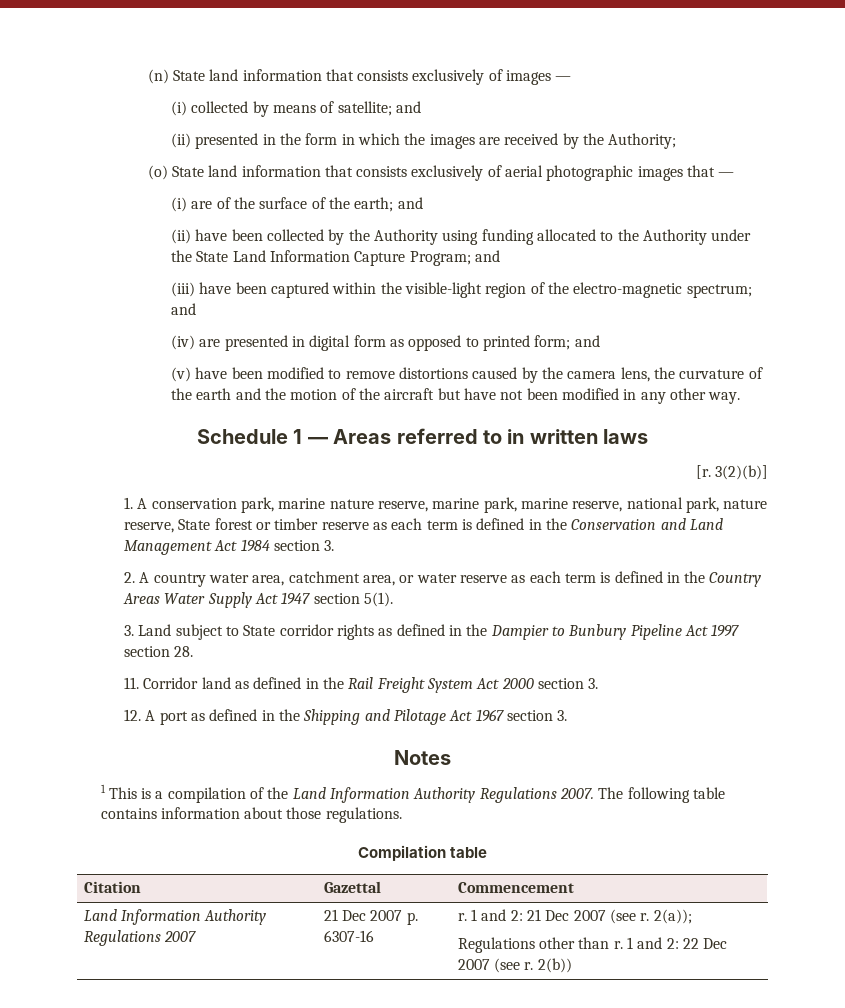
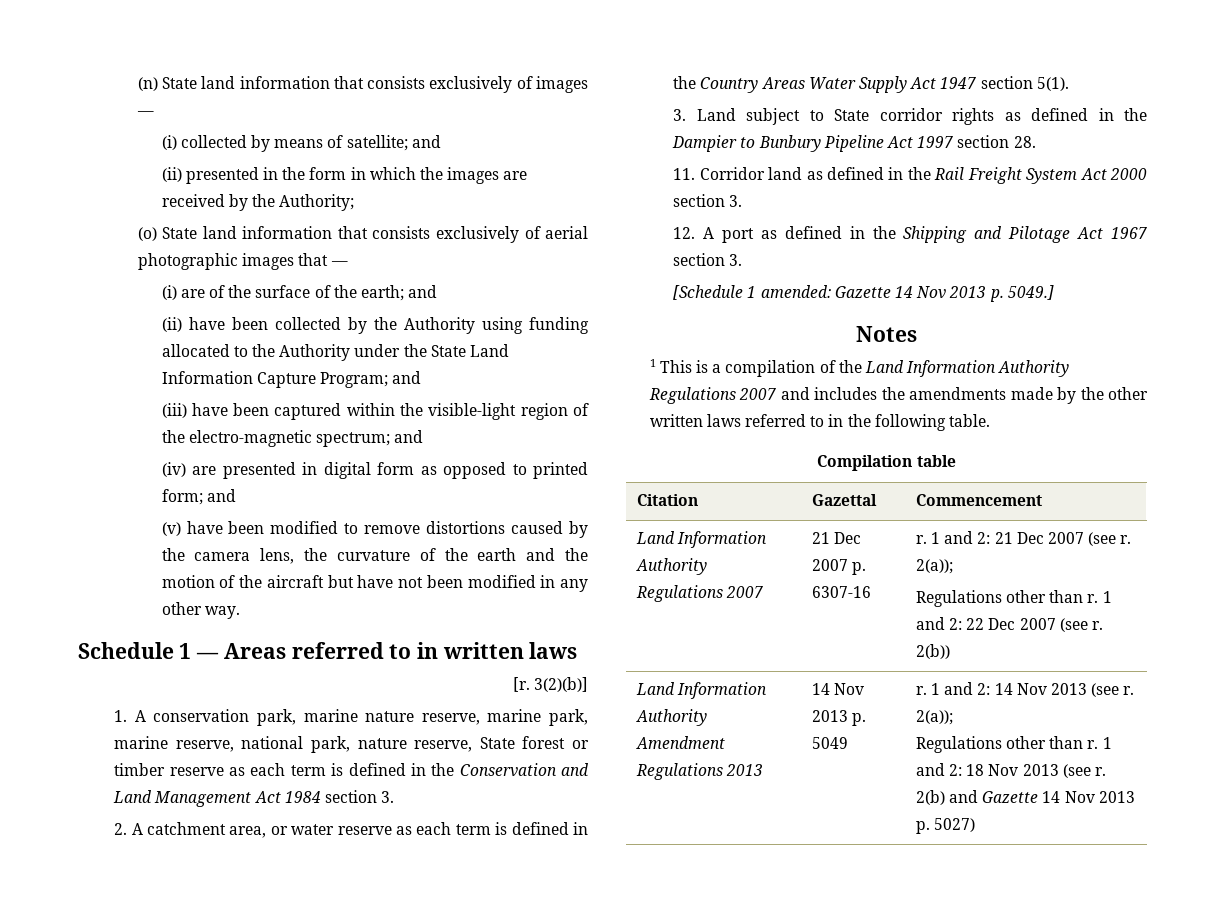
[153,573,285,587] country water area, -> (143, 829) none
(568, 715) none -> [673,285,1054,302] // [Schedule 1 amended: Gazette 14 Nov 2013 p. 5049.]
[560,787,725,803] [100,807,402,823] 2007. The following table contains information about those regulations. -> [739,387,1148,404] [649,414,990,431] 2007 and includes the amendments made by the other written laws referred to in the following table.
(572, 965) none -> [635,682,767,699] [635,709,707,726] [635,736,725,749] [635,763,763,780] [811,683,864,695] [811,710,866,726] [811,737,848,749] [915,682,1135,697] [915,710,953,725] [915,736,1112,753] [915,763,1106,778] [915,790,1135,805] [915,818,975,834] // Land Information Authority Amendment Regulations 2013 | 14 Nov 2013 p. 5049 | r. 1 and 2: 14 Nov 2013 (see r. 2(a)); // Regulations other than r. 1 and 2: 18 Nov 2013 (see r. 2(b) and Gazette 14 Nov 2013 p. 5027)

